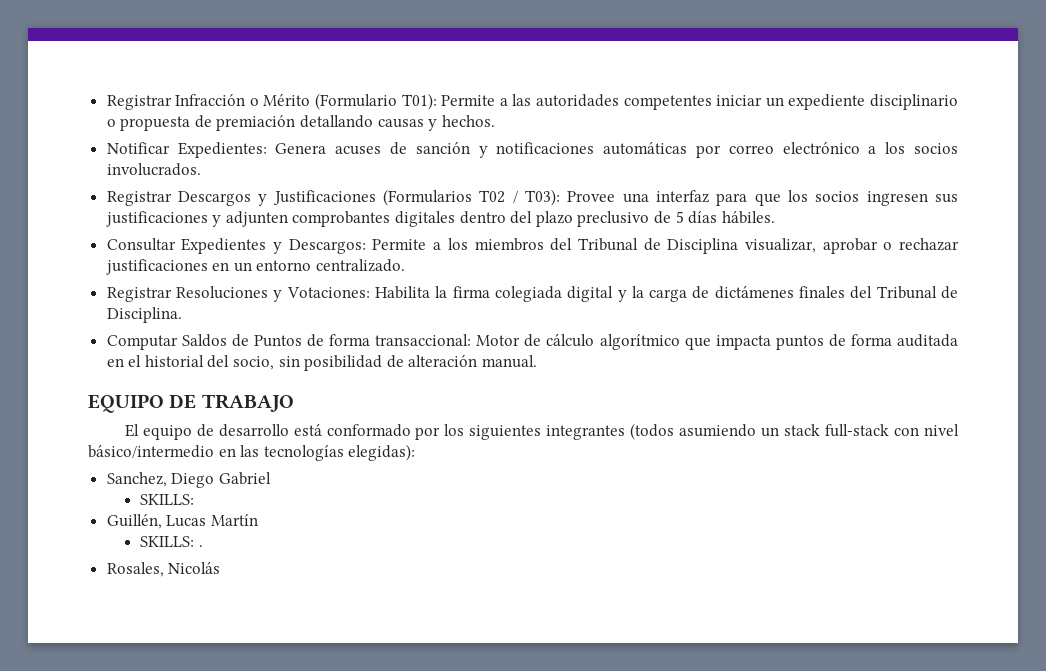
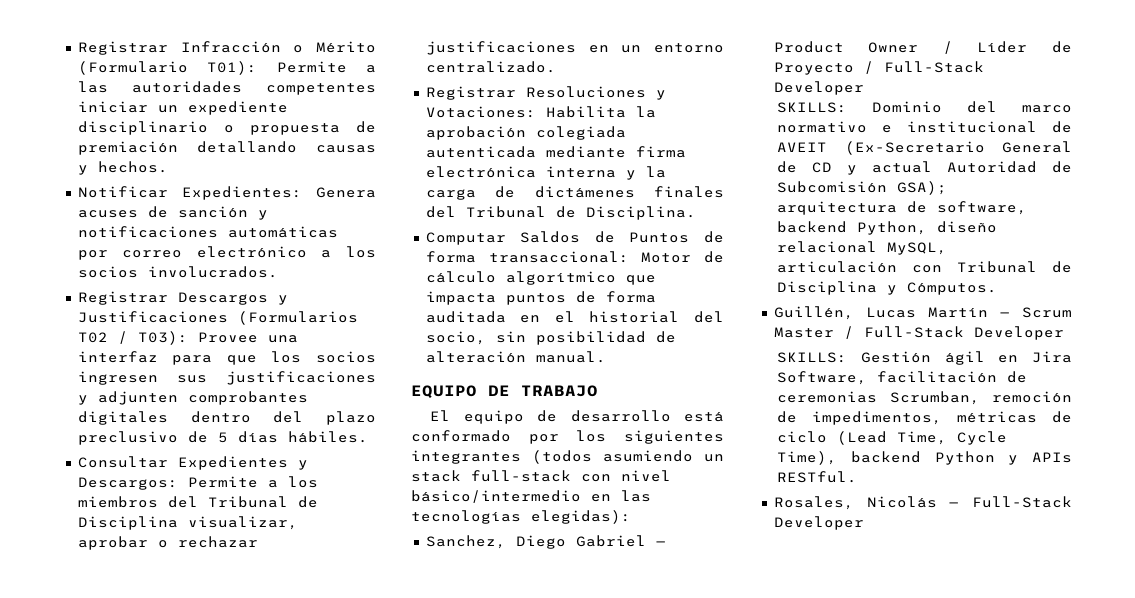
[452,286,614,302] firma colegiada digital -> [425,126,626,140] [425,146,686,158] [425,166,616,178] aprobación colegiada autenticada mediante firma electrónica interna
[140,494,195,505] [106,514,258,529] [140,536,203,547] // SKILLS: // Guillén, Lucas Martín // SKILLS: . -> [655,541,666,546] [773,41,1072,54] [773,61,984,75] [773,81,864,95] [777,101,1072,113] [777,121,1072,133] [777,141,1072,155] [777,161,1072,175] [777,181,948,195] [777,201,1028,215] [777,221,998,235] [777,241,948,255] [777,261,1072,273] [777,281,998,295] [773,306,1072,320] [773,326,1064,340] [777,351,1072,365] [777,371,1028,385] [777,391,1072,405] [777,411,1072,425] [777,431,1008,445] [777,451,1072,465] [777,471,858,483] — Product Owner / Líder de Proyecto / Full-Stack Developer // SKILLS: Dominio del marco normativo e institucional de AVEIT (Ex-Secretario General de CD y actual Autoridad de Subcomisión GSA); arquitectura de software, backend Python, diseño relacional MySQL, articulación con Tribunal de Disciplina y Cómputos. // Guillén, Lucas Martín — Scrum Master / Full-Stack Developer // SKILLS: Gestión ágil en Jira Software, facilitación de ceremonias Scrumban, remoción de impedimentos, métricas de ciclo (Lead Time, Cycle Time), backend Python y APIs RESTful.
(221, 568) none -> [949,496,1072,508] [773,516,864,530] — Full-Stack Developer

